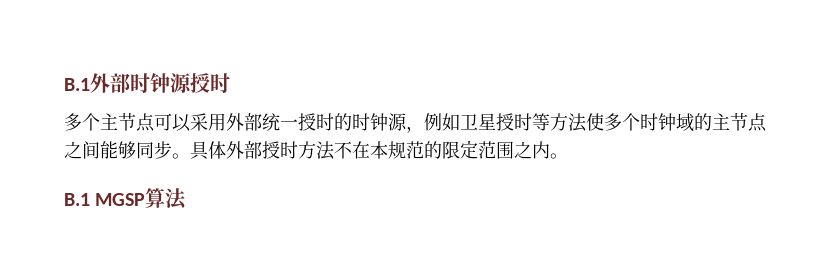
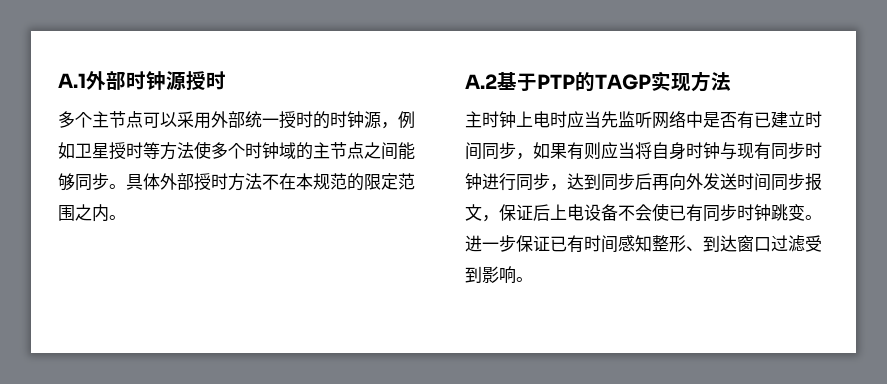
[64,78,90,91] B.1 -> [58,73,86,88] A.1
[64,188,188,210] B.1 MGSP算法 -> [465,71,731,92] [465,111,822,129] [465,142,822,160] [465,173,822,191] [465,203,822,222] [465,235,822,253] [465,266,533,284] A.2基于PTP的TAGP实现方法 // 主时钟上电时应当先监听网络中是否有已建立时间同步，如果有则应当将自身时钟与现有同步时钟进行同步，达到同步后再向外发送时间同步报文，保证后上电设备不会使已有同步时钟跳变。进一步保证已有时间感知整形、到达窗口过滤受到影响。

